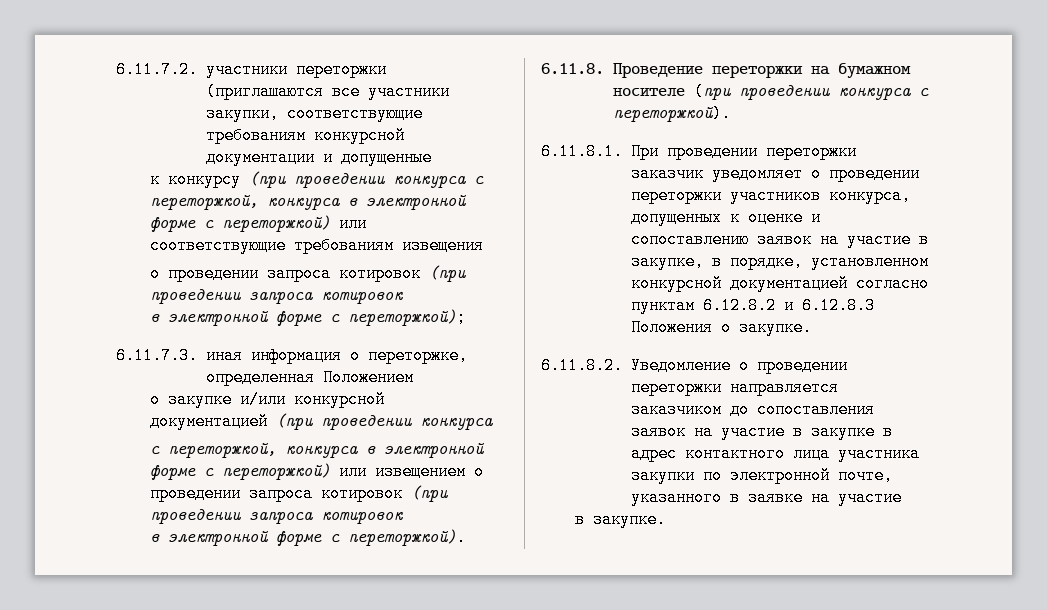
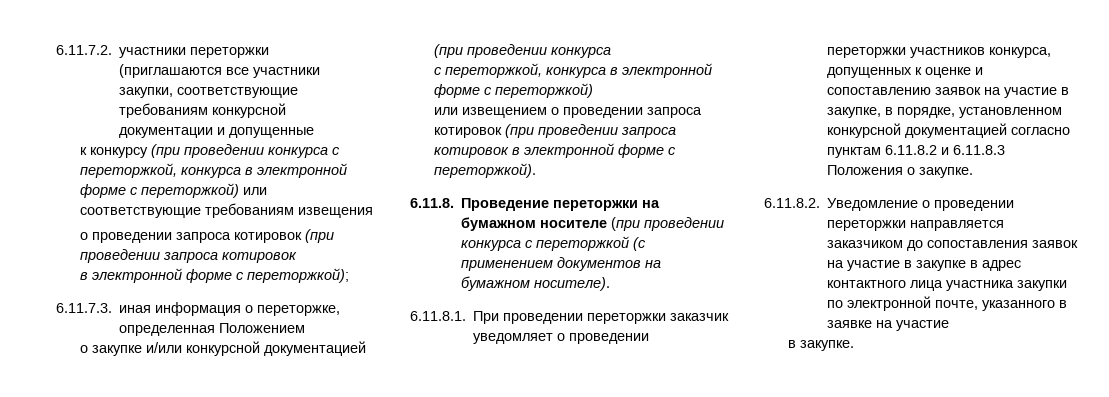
(331, 471) none -> (593, 90) //
(404, 517) // -> (509, 152) none
[613,105,731,122] переторжкой). -> [536,236,647,251] [461,257,662,271] [461,276,611,291] переторжкой (с применением документов на бумажном носителе).
[703,297,875,314] 6.12.8.2 и 6.12.8.3 -> [885,145,1006,155] 6.11.8.2 и 6.11.8.3

